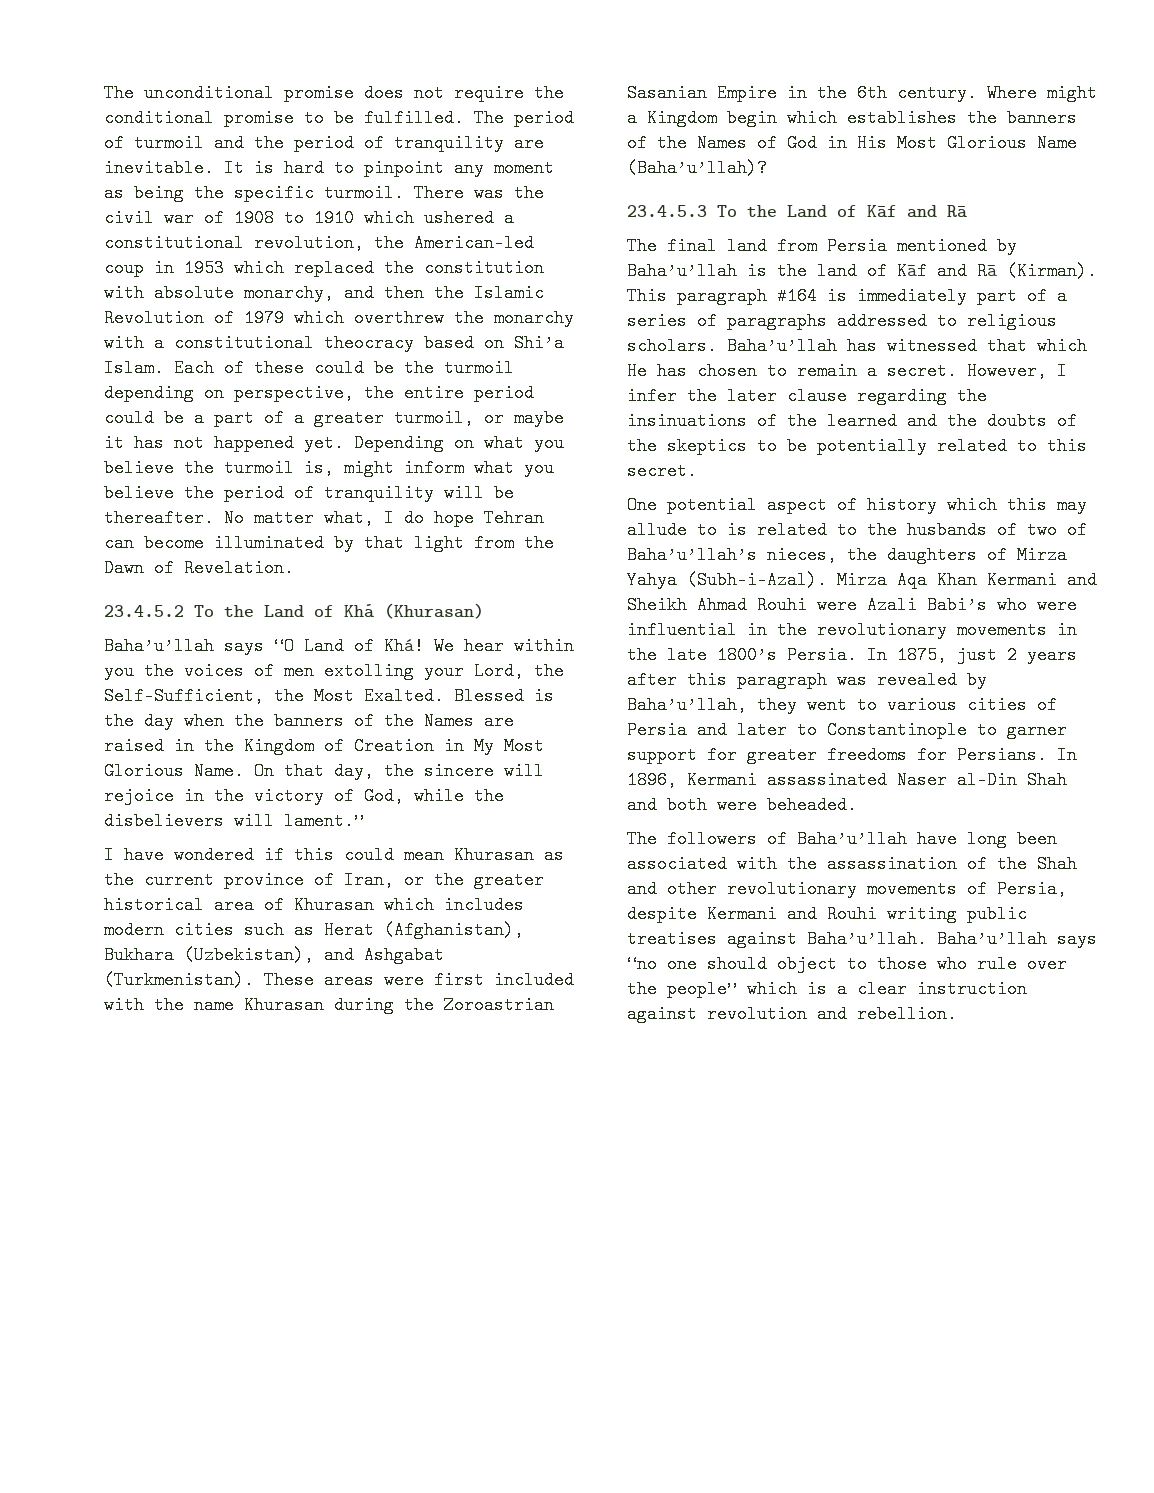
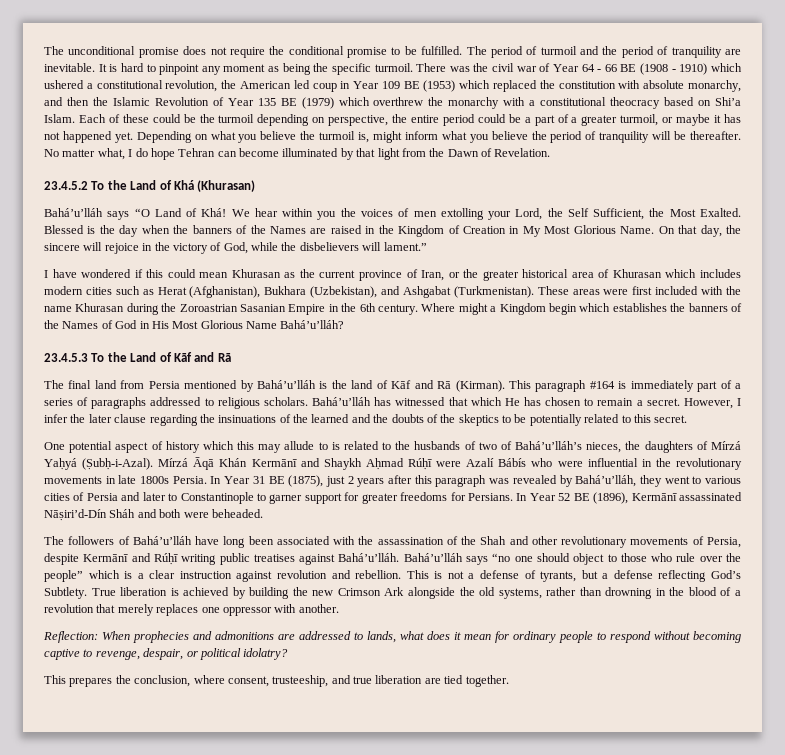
[234,209,354,227] 1908 to 1910 -> [552,63,708,75] Year 64 - 66 BE (1908 - 1910)
[414,234,534,252] [104,259,224,277] American-led coup in 1953 -> [239,80,456,92] American led coup in Year 109 BE (1953)
[244,309,284,327] 1979 -> [227,97,334,109] Year 135 BE (1979)
[104,637,214,655] Baha’u’llah -> [44,208,103,217] Bahá’u’lláh
[104,687,264,705] Self-Sufficient, -> [567,208,645,220] Self Sufficient,
[627,159,767,177] (Baha’u’llah)? -> [280,320,345,329] Bahá’u’lláh?
[627,262,737,280] Baha’u’llah -> [257,380,317,389] Bahá’u’lláh
[727,337,837,355] Baha’u’llah -> [312,397,372,406] Bahá’u’lláh
[627,546,757,564] Baha’u’llah’s -> [515,441,583,450] Bahá’u’lláh’s
[1017,546,1067,564] [627,571,1097,589] [627,596,987,614] Mirza Yahya (Subh-i-Azal). Mirza Aqa Khan Kermani and Sheikh Ahmad Rouhi were Azali Babi’s -> [710,441,741,450] [44,457,527,470] Mírzá Yaḥyá (Ṣubḥ-i-Azal). Mírzá Āqā Khán Kermānī and Shaykh Aḥmad Rúḥī were Azalí Bábís
[627,646,947,664] the late 1800’s Persia. In 1875, -> [118,475,324,487] late 1800s Persia. In Year 31 BE (1875),
[627,696,747,714] Baha’u’llah, -> [575,475,637,487] Bahá’u’lláh,
[627,771,1067,789] 1896, Kermani assassinated Naser al-Din Shah -> [529,492,743,504] [44,509,136,521] Year 52 BE (1896), Kermānī assassinated Nāṣiri’d-Dín Sháh
[797,830,907,848] Baha’u’llah -> [132,536,192,545] Bahá’u’lláh
[707,905,877,923] Kermani and Rouhi -> [83,553,178,565] Kermānī and Rúḥī
[807,930,1047,948] Baha’u’llah. Baha’u’llah -> [338,553,463,562] Bahá’u’lláh. Bahá’u’lláh
(957, 1014) none -> [406,570,741,582] [44,587,741,599] [44,604,339,616] [43,631,741,643] [44,648,289,660] [44,675,509,687] This is not a defense of tyrants, but a defense reflecting God’s Subtlety. True liberation is achieved by building the new Crimson Ark alongside the old systems, rather than drowning in the blood of a revolution that merely replaces one oppressor with another. // Reflection: When prophecies and admonitions are addressed to lands, what does it mean for ordinary people to respond without becoming captive to revenge, despair, or political idolatry? // This prepares the conclusion, where consent, trusteeship, and true liberation are tied together.

